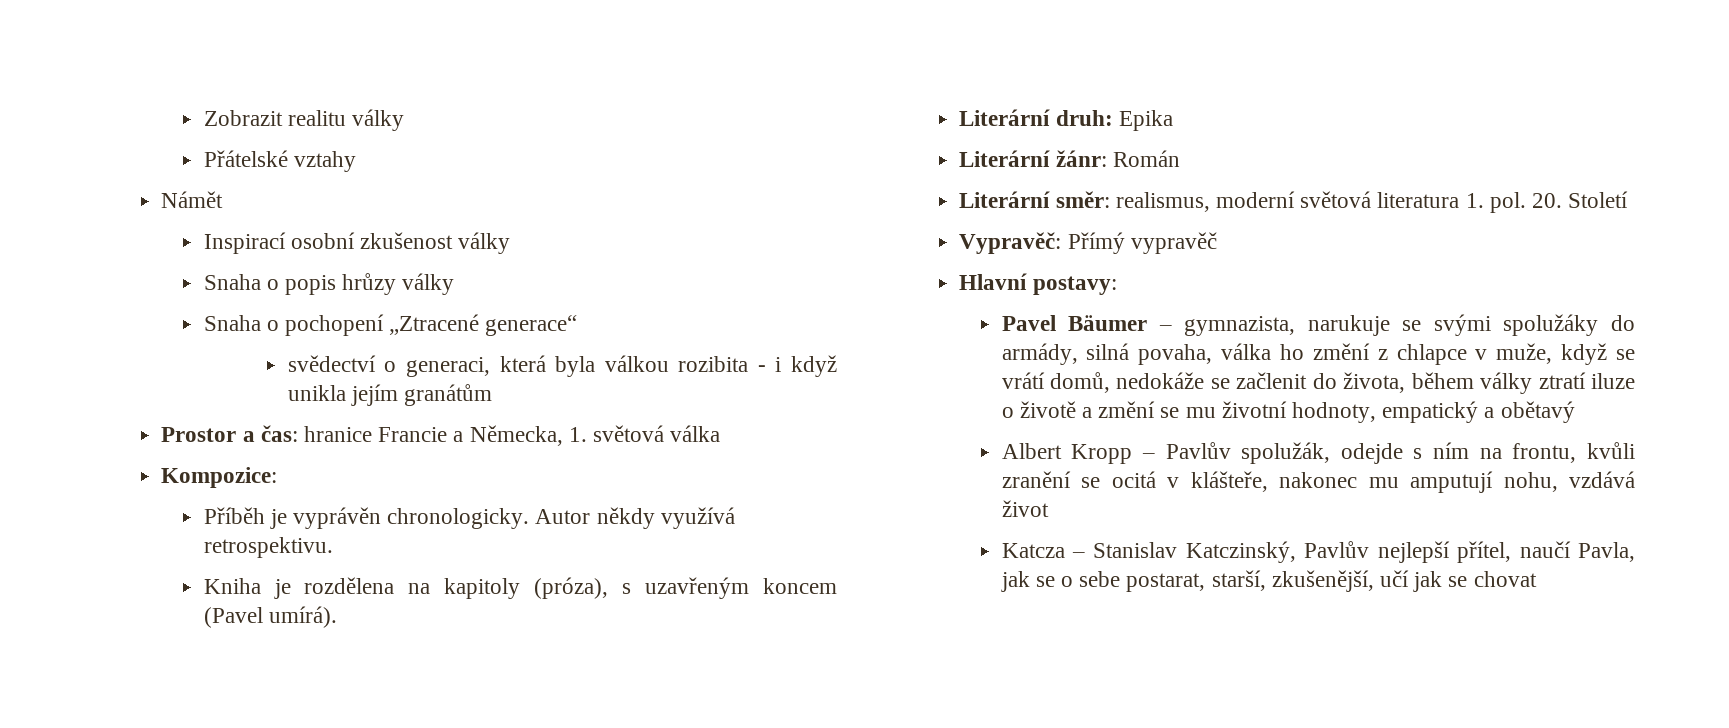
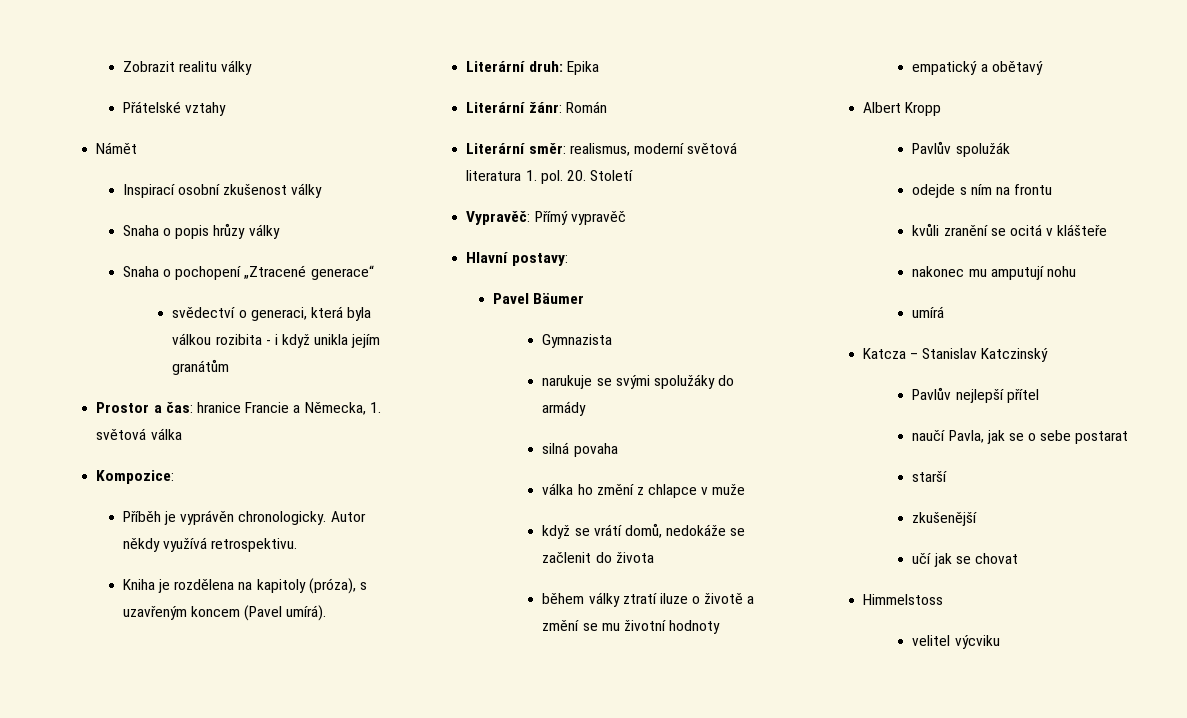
[1158,316,1296,336] – gymnazista, -> [542,334,613,348] // Gymnazista //
[1001,343,1213,365] armády, silná povaha, -> [542,401,587,416] [542,442,618,457] armády // silná povaha //
[1496,343,1553,364] muže, -> [712,484,746,495] muže //
[1343,372,1406,393] života, -> [615,552,654,563] života //
[1292,402,1377,423] hodnoty, -> [669,620,721,634] hodnoty //
[1141,442,1331,464] – Pavlův spolužák, -> [912,141,1010,157] // Pavlův spolužák //
[1512,443,1577,463] frontu, -> [1014,184,1053,195] frontu //
[1190,471,1268,492] klášteře, -> [1057,224,1108,236] klášteře //
[1503,471,1635,492] [1001,500,1049,517] nohu, vzdává život -> [1046,266,1076,277] [912,306,945,318] nohu // umírá
[1185,541,1296,563] Katczinský, -> [981,348,1049,362] Katczinský //
[1457,541,1512,563] přítel, -> [1006,389,1039,403] přítel //
[1126,570,1374,592] postarat, starší, zkušenější, -> [1075,431,1129,444] [912,471,948,482] [912,512,978,526] postarat // starší // zkušenější //
(1537, 579) none -> [862,594,943,605] [912,635,1000,649] // Himmelstoss // velitel výcviku

